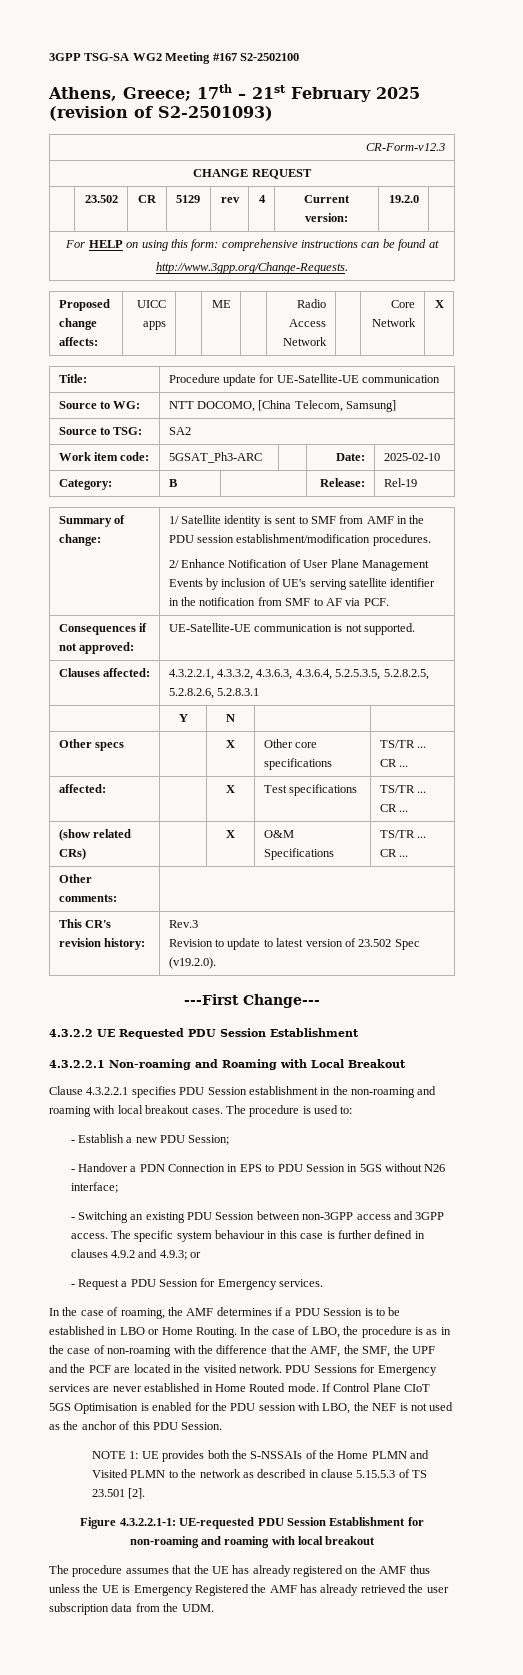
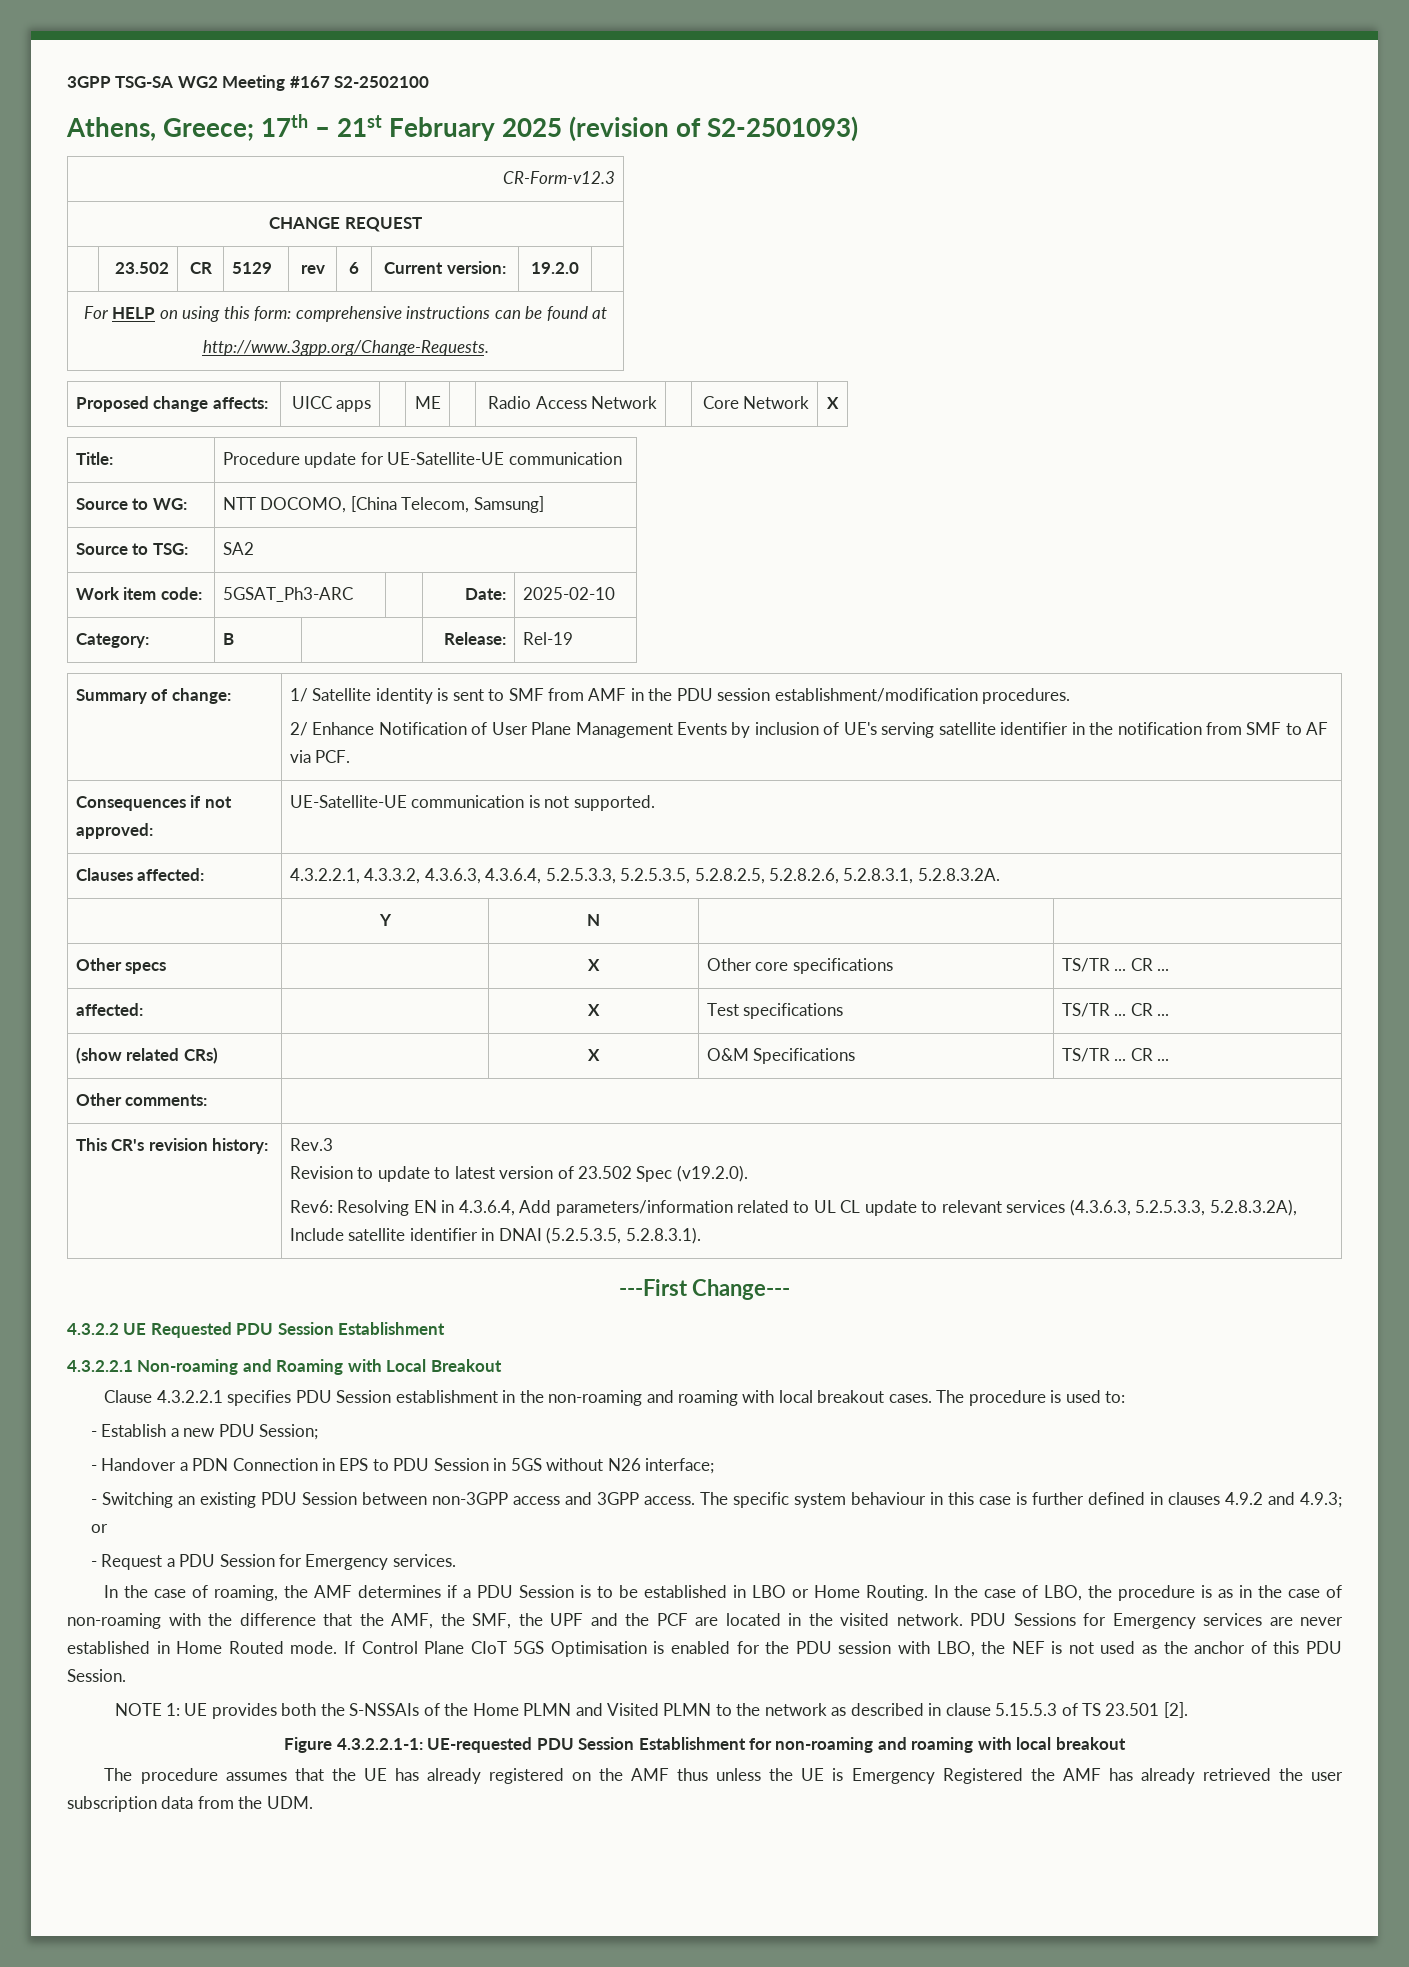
[258,195,266,203] 4 -> [349,262,359,274] 6
(332, 674) none -> [545,868,616,884] 5.2.5.3.3,
[217,688,260,696] 5.2.8.3.1 -> [843,868,1000,884] 5.2.8.3.1, 5.2.8.3.2A.
(216, 963) none -> [289,1199,1297,1216] [289,1227,701,1244] // Rev6: Resolving EN in 4.3.6.4, Add parameters/information related to UL CL update to relevant services (4.3.6.3, 5.2.5.3.3, 5.2.8.3.2A), Include satellite identifier in DNAI (5.2.5.3.5, 5.2.8.3.1).

